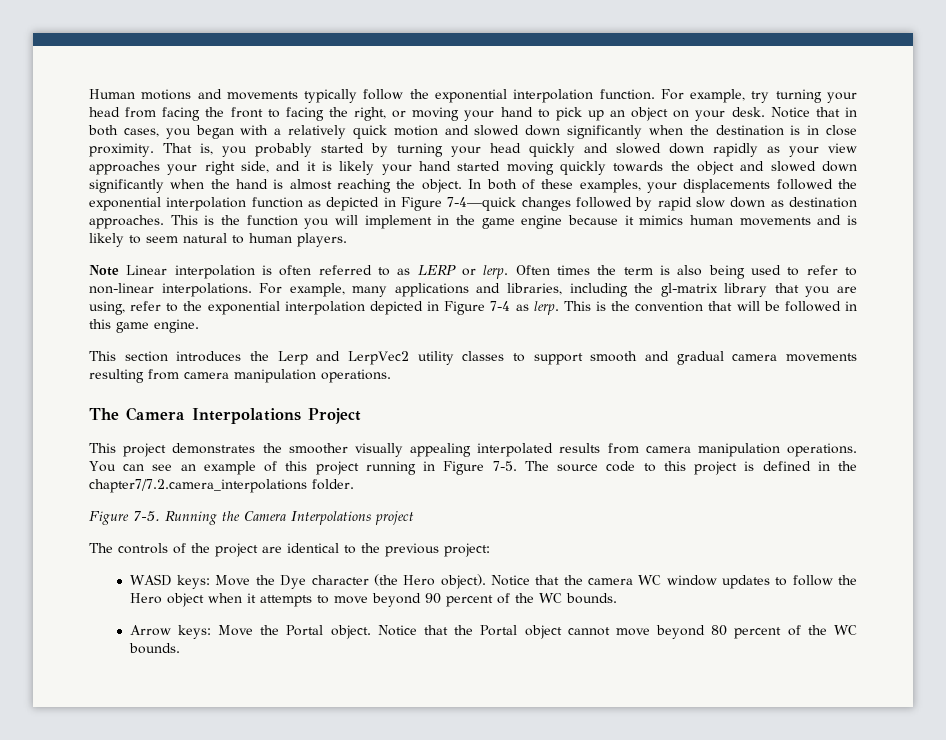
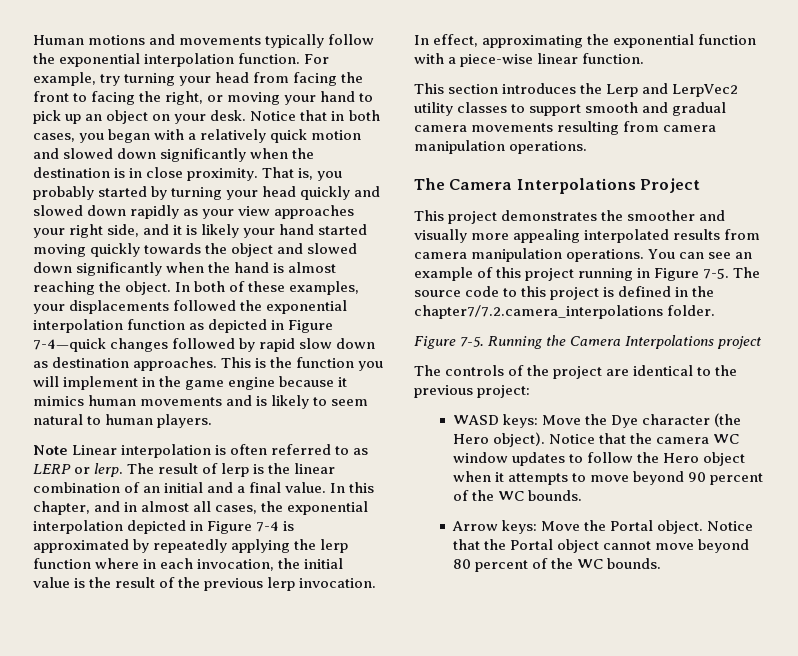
[515,265,858,279] [89,283,857,297] [89,301,179,315] Often times the term is also being used to refer to non-linear interpolations. For example, many applications and libraries, including the gl-matrix library that you are using, refer to -> [127,463,336,477] [33,482,375,493] [33,501,258,515] The result of lerp is the linear combination of an initial and a final value. In this chapter, and in almost all cases,
[515,301,857,315] [89,319,199,333] as lerp. This is the convention that will be followed in this game engine. -> [283,521,295,531] [33,539,349,553] [33,558,344,571] [33,577,377,591] [414,34,757,48] [414,53,645,67] is approximated by repeatedly applying the lerp function where in each invocation, the initial value is the result of the previous lerp invocation. In effect, approximating the exponential function with a piece-wise linear function.
[354,443,403,457] visually -> [699,210,726,221] [414,229,510,243] and visually more

